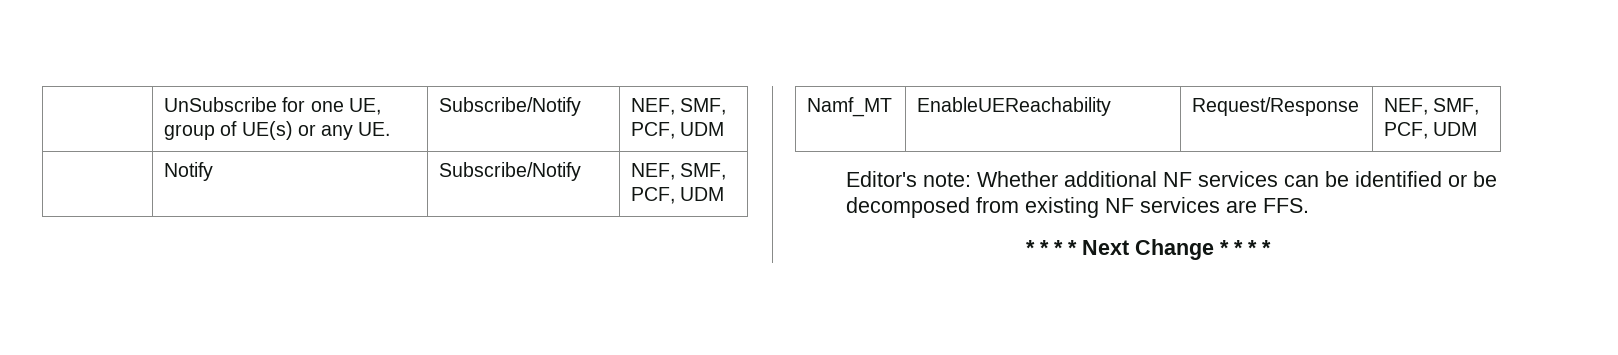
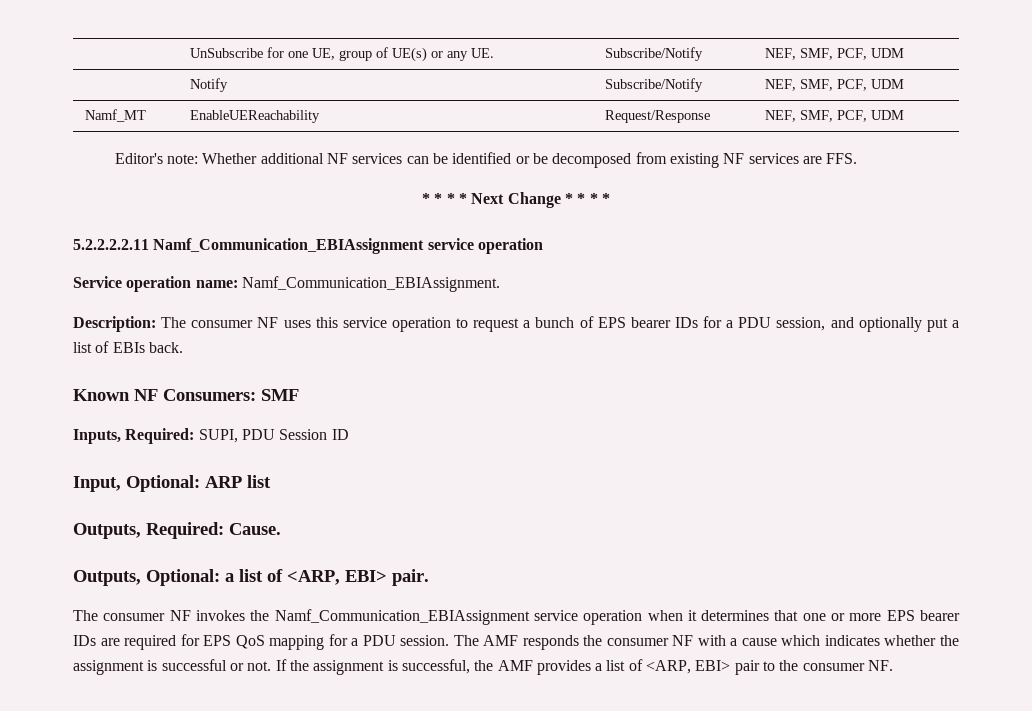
(1271, 247) none -> [73,238,543,254] [73,276,500,292] [73,316,960,332] [73,341,183,353] [73,389,299,401] [73,428,349,444] [73,475,271,492] [73,522,281,539] [73,569,429,586] [73,609,960,625] [73,634,959,650] [73,659,894,675] // 5.2.2.2.2.11 Namf_Communication_EBIAssignment service operation // Service operation name: Namf_Communication_EBIAssignment. // Description: The consumer NF uses this service operation to request a bunch of EPS bearer IDs for a PDU session, and optionally put a list of EBIs back. // Known NF Consumers: SMF // Inputs, Required: SUPI, PDU Session ID // Input, Optional: ARP list // Outputs, Required: Cause. // Outputs, Optional: a list of <ARP, EBI> pair. // The consumer NF invokes the Namf_Communication_EBIAssignment service operation when it determines that one or more EPS bearer IDs are required for EPS QoS mapping for a PDU session. The AMF responds the consumer NF with a cause which indicates whether the assignment is successful or not. If the assignment is successful, the AMF provides a list of <ARP, EBI> pair to the consumer NF.

